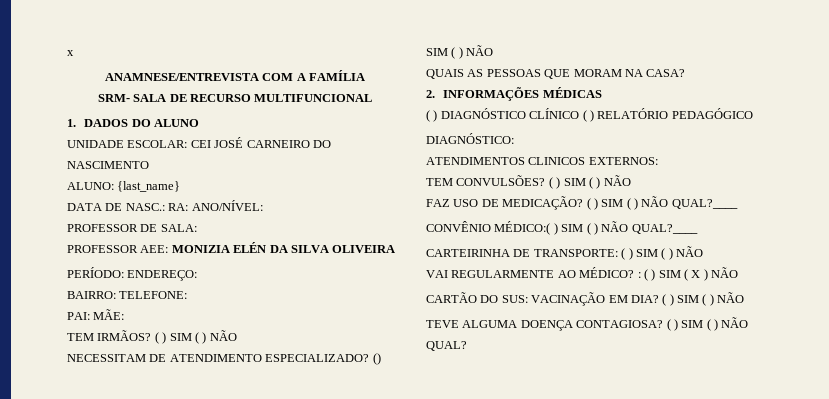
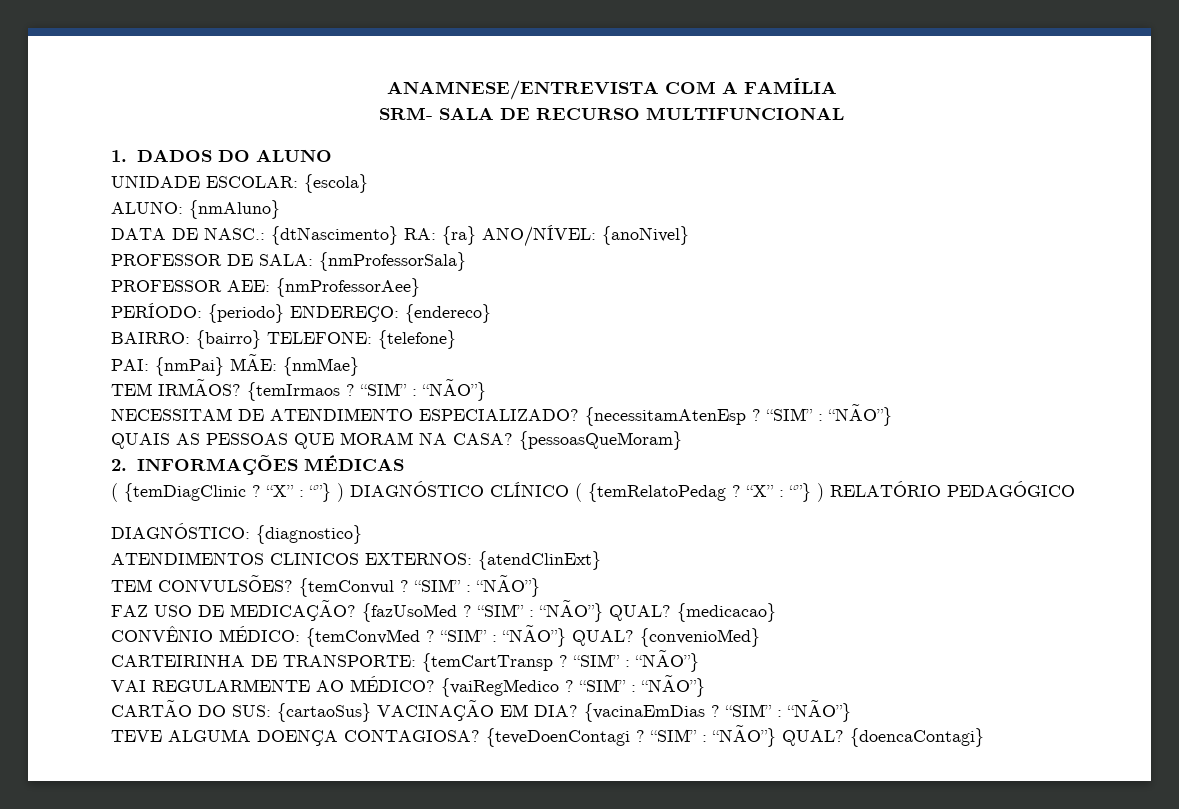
[67,50,74,56] x // -> (386, 90) none
[190,137,331,148] [67,161,149,169] CEI JOSÉ CARNEIRO DO NASCIMENTO -> [304,174,368,193] {escola}
[117,181,181,192] {last_name} -> [189,200,280,219] {nmAluno}
[168,203,189,211] RA: -> [271,226,476,245] {dtNascimento} RA: {ra}
(263, 205) none -> [602,226,689,245] {anoNivel}
(197, 228) none -> [319,252,466,271] {nmProfessorSala}
[171,242,396,253] MONIZIA ELÉN DA SILVA OLIVEIRA -> [276,278,420,297] {nmProfessorAee}
(124, 272) none -> [208,304,284,323] {periodo}
(198, 275) none -> [405,304,491,323] {endereco}
(116, 295) none -> [196,330,261,349] {bairro}
(188, 295) none -> [378,330,456,349] {telefone}
(90, 316) none -> [155,357,224,376] {nmPai}
(125, 314) none -> [283,357,359,376] {nmMae}
[154,330,237,344] ( ) SIM ( ) NÃO -> [247,378,486,401] {temIrmaos ? “SIM” : “NÃO”}
[372,353,381,365] [426,45,494,59] () SIM ( ) NÃO -> [585,403,892,426] {necessitamAtenEsp ? “SIM” : “NÃO”}
(686, 73) none -> [519,431,682,450] {pessoasQueMoram}
[433,108,587,122] ) DIAGNÓSTICO CLÍNICO ( -> [124,481,811,502] {temDiagClinic ? “X” : “”} ) DIAGNÓSTICO CLÍNICO ( {temRelatoPedag ? “X” : “”}
(514, 138) none -> [256,525,362,544] {diagnostico}
(658, 161) none -> [478,551,601,570] {atendClinExt}
[548,175,631,189] [426,196,738,210] [426,221,698,235] [426,246,703,260] [426,267,739,281] ( ) SIM ( ) NÃO // FAZ USO DE MEDICAÇÃO? ( ) SIM ( ) NÃO QUAL?____ // CONVÊNIO MÉDICO:( ) SIM ( ) NÃO QUAL?____ // CARTEIRINHA DE TRANSPORTE: ( ) SIM ( ) NÃO // VAI REGULARMENTE AO MÉDICO? : ( ) SIM ( X ) NÃO -> [299,574,540,597] [111,599,776,622] [111,624,760,647] [111,649,699,672] [111,674,705,697] {temConvul ? “SIM” : “NÃO”} // FAZ USO DE MEDICAÇÃO? {fazUsoMed ? “SIM” : “NÃO”} QUAL? {medicacao} // CONVÊNIO MÉDICO: {temConvMed ? “SIM” : “NÃO”} QUAL? {convenioMed} // CARTEIRINHA DE TRANSPORTE: {temCartTransp ? “SIM” : “NÃO”} // VAI REGULARMENTE AO MÉDICO? {vaiRegMedico ? “SIM” : “NÃO”}
(528, 299) none -> [277,703,371,722] {cartaoSus}
[662,292,745,306] [426,317,749,331] [426,341,467,351] ( ) SIM ( ) NÃO // TEVE ALGUMA DOENÇA CONTAGIOSA? ( ) SIM ( ) NÃO QUAL? -> [584,699,851,722] [111,724,984,747] {vacinaEmDias ? “SIM” : “NÃO”} // TEVE ALGUMA DOENÇA CONTAGIOSA? {teveDoenContagi ? “SIM” : “NÃO”} QUAL? {doencaContagi}

